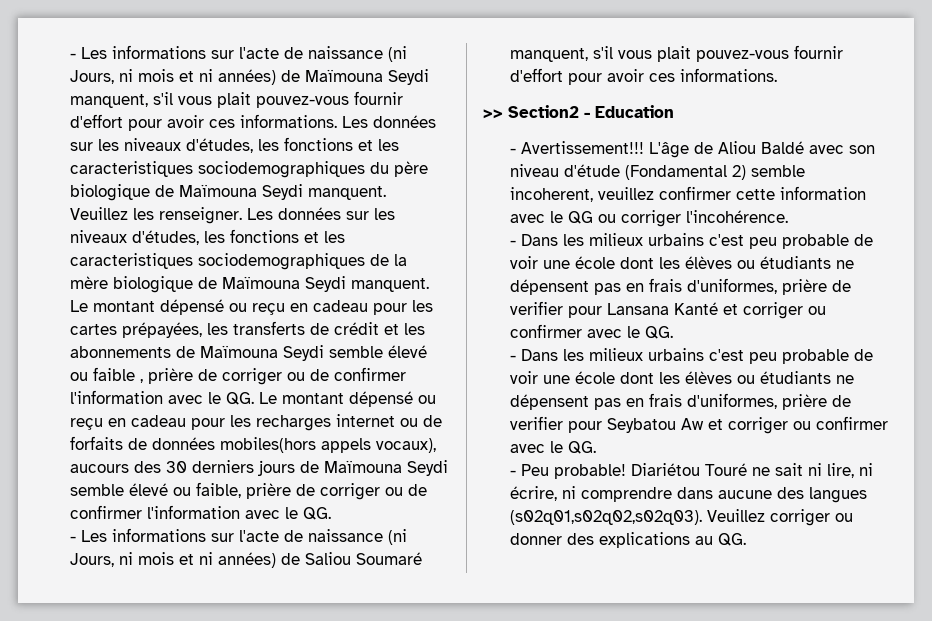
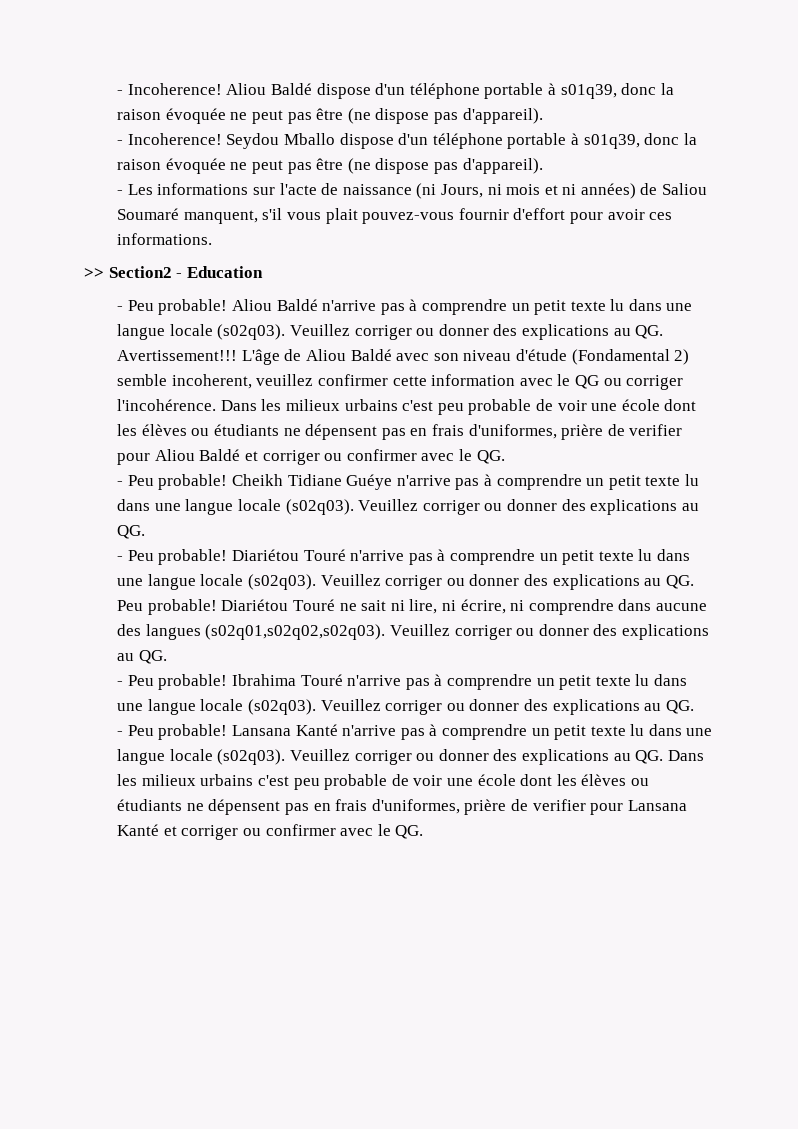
[70,45,408,62] [70,69,430,85] [70,91,404,108] [70,114,437,131] [70,137,400,153] [70,161,429,178] [70,184,387,201] [70,207,396,224] [70,229,346,245] [70,253,408,270] [70,276,430,293] [70,299,434,315] [70,321,426,338] [70,345,428,361] [70,367,407,385] [70,390,437,407] [70,414,443,431] [70,436,437,453] [70,460,449,476] [70,482,428,500] [70,505,332,520] - Les informations sur l'acte de naissance (ni Jours, ni mois et ni années) de Maïmouna Seydi manquent, s'il vous plait pouvez-vous fournir d'effort pour avoir ces informations. Les données sur les niveaux d'études, les fonctions et les caracteristiques sociodemographiques du père biologique de Maïmouna Seydi manquent. Veuillez les renseigner. Les données sur les niveaux d'études, les fonctions et les caracteristiques sociodemographiques de la mère biologique de Maïmouna Seydi manquent. Le montant dépensé ou reçu en cadeau pour les cartes prépayées, les transferts de crédit et les abonnements de Maïmouna Seydi semble élevé ou faible , prière de corriger ou de confirmer l'information avec le QG. Le montant dépensé ou reçu en cadeau pour les recharges internet ou de forfaits de données mobiles(hors appels vocaux), aucours des 30 derniers jours de Maïmouna Seydi semble élevé ou faible, prière de corriger ou de confirmer l'information avec le QG. -> [117,83,674,99] [117,108,543,124] [117,133,697,149] [117,158,543,174] - Incoherence! Aliou Baldé dispose d'un téléphone portable à s01q39, donc la raison évoquée ne peut pas être (ne dispose pas d'appareil). // - Incoherence! Seydou Mballo dispose d'un téléphone portable à s01q39, donc la raison évoquée ne peut pas être (ne dispose pas d'appareil).
(517, 151) none -> [127,299,693,315] [117,324,664,340] Peu probable! Aliou Baldé n'arrive pas à comprendre un petit texte lu dans une langue locale (s02q03). Veuillez corriger ou donner des explications au QG.
[510,240,517,246] // - -> [220,399,697,415] [117,424,683,440] [117,449,505,465] [117,474,699,490] [117,499,699,515] [117,525,146,539] [117,549,690,565] [117,574,694,590] [117,599,707,615] [117,624,709,640] [117,650,167,664] [117,674,687,690] [117,699,694,715] [117,724,713,740] [117,749,664,765] Dans les milieux urbains c'est peu probable de voir une école dont les élèves ou étudiants ne dépensent pas en frais d'uniformes, prière de verifier pour Aliou Baldé et corriger ou confirmer avec le QG. // - Peu probable! Cheikh Tidiane Guéye n'arrive pas à comprendre un petit texte lu dans une langue locale (s02q03). Veuillez corriger ou donner des explications au QG. // - Peu probable! Diariétou Touré n'arrive pas à comprendre un petit texte lu dans une langue locale (s02q03). Veuillez corriger ou donner des explications au QG. Peu probable! Diariétou Touré ne sait ni lire, ni écrire, ni comprendre dans aucune des langues (s02q01,s02q02,s02q03). Veuillez corriger ou donner des explications au QG. // - Peu probable! Ibrahima Touré n'arrive pas à comprendre un petit texte lu dans une langue locale (s02q03). Veuillez corriger ou donner des explications au QG. // - Peu probable! Lansana Kanté n'arrive pas à comprendre un petit texte lu dans une langue locale (s02q03). Veuillez corriger ou donner des explications au QG.
[510,348,874,364] [510,371,855,384] [510,393,852,410] [510,416,889,434] [510,441,597,454] [510,463,874,479] [510,486,868,503] [510,509,854,526] [510,532,747,548] // - Dans les milieux urbains c'est peu probable de voir une école dont les élèves ou étudiants ne dépensent pas en frais d'uniformes, prière de verifier pour Seybatou Aw et corriger ou confirmer avec le QG. // - Peu probable! Diariétou Touré ne sait ni lire, ni écrire, ni comprendre dans aucune des langues (s02q01,s02q02,s02q03). Veuillez corriger ou donner des explications au QG. -> (424, 832) none

